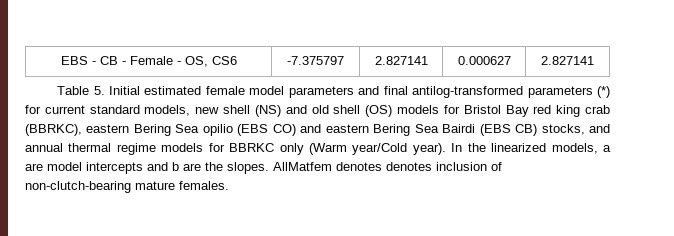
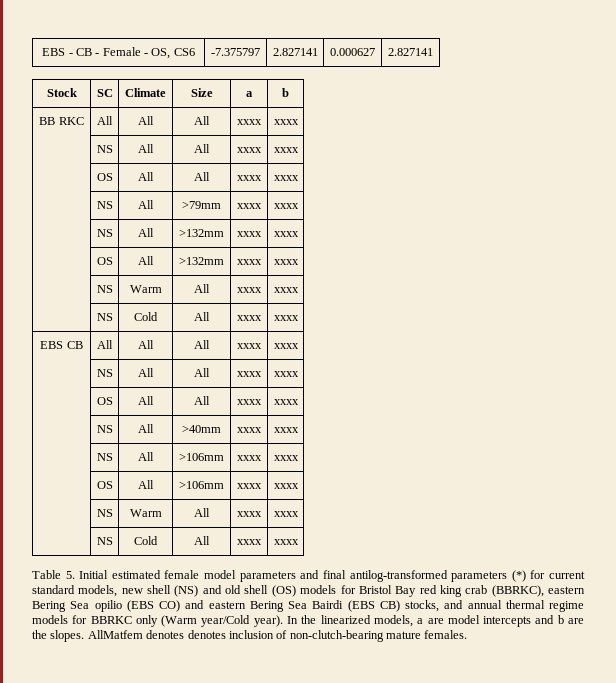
(594, 60) none -> [46,88,77,97] [96,89,113,97] [125,88,166,97] [190,88,213,97] [246,91,253,97] [282,88,289,97] [39,117,84,125] [97,116,113,125] [138,116,154,125] [194,116,210,125] [237,119,262,125] [273,119,299,125] [96,145,113,153] [138,144,154,153] [194,144,210,153] [237,147,262,153] [273,147,299,153] [96,173,113,181] [138,172,154,181] [194,172,210,181] [237,175,262,181] [273,175,299,181] [96,201,113,209] [138,200,154,209] [182,201,221,209] [237,203,262,209] [273,203,299,209] [96,229,113,237] [138,228,154,237] [179,229,224,237] [237,231,262,237] [273,231,299,237] [96,257,113,265] [138,256,154,265] [179,257,224,265] [237,259,262,265] [273,259,299,265] [96,285,113,293] [129,285,162,293] [194,284,210,293] [237,287,262,293] [273,287,299,293] [96,313,113,321] [134,312,158,321] [194,312,210,321] [237,315,262,321] [273,315,299,321] [40,341,83,349] [97,340,113,349] [138,340,154,349] [194,340,210,349] [237,343,262,349] [273,343,299,349] [96,369,113,377] [138,368,154,377] [194,368,210,377] [237,371,262,377] [273,371,299,377] [96,397,113,405] [138,396,154,405] [194,396,210,405] [237,399,262,405] [273,399,299,405] [96,425,113,433] [138,424,154,433] [182,425,221,433] [237,427,262,433] [273,427,299,433] [96,453,113,461] [138,452,154,461] [179,453,224,461] [237,455,262,461] [273,455,299,461] [96,481,113,489] [138,480,154,489] [179,481,224,489] [237,483,262,489] [273,483,299,489] [96,509,113,517] [129,509,162,517] [194,508,210,517] [237,511,262,517] [273,511,299,517] [96,537,113,545] [134,536,158,545] [194,536,210,545] [237,539,262,545] [273,539,299,545] // Stock | SC | Climate | Size | a | b // BB RKC | All | All | All | xxxx | xxxx // | NS | All | All | xxxx | xxxx // | OS | All | All | xxxx | xxxx // | NS | All | >79mm | xxxx | xxxx // | NS | All | >132mm | xxxx | xxxx // | OS | All | >132mm | xxxx | xxxx // | NS | Warm | All | xxxx | xxxx // | NS | Cold | All | xxxx | xxxx // EBS CB | All | All | All | xxxx | xxxx // | NS | All | All | xxxx | xxxx // | OS | All | All | xxxx | xxxx // | NS | All | >40mm | xxxx | xxxx // | NS | All | >106mm | xxxx | xxxx // | OS | All | >106mm | xxxx | xxxx // | NS | Warm | All | xxxx | xxxx // | NS | Cold | All | xxxx | xxxx

